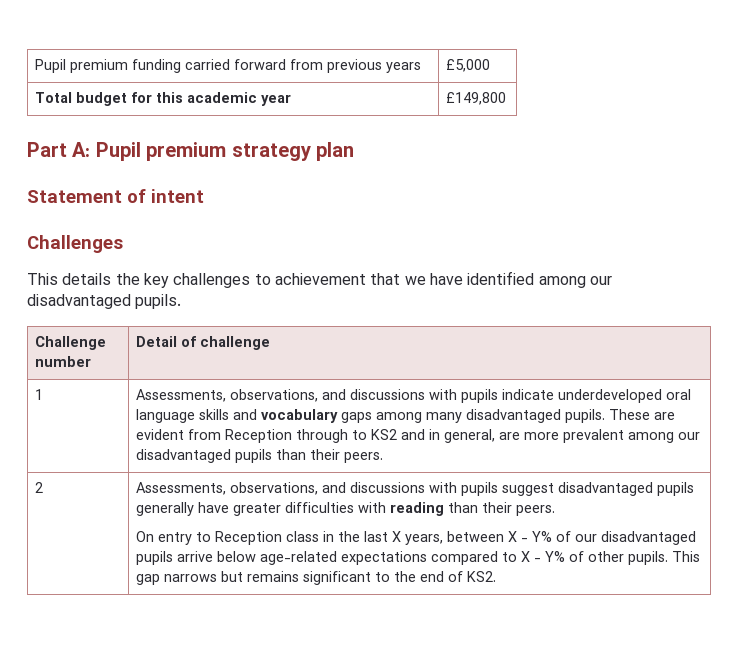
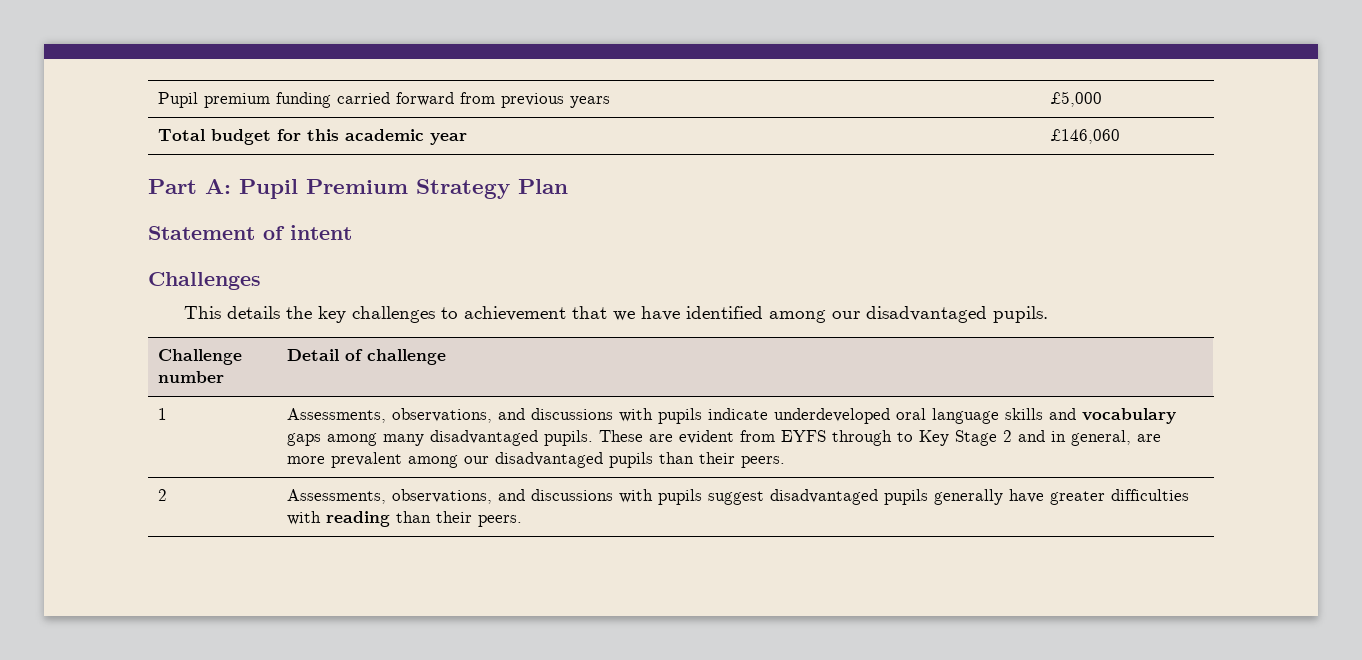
[446,92,507,105] £149,800 -> [1050,129,1121,144] £146,060
[146,142,354,161] premium strategy plan -> [306,179,568,199] Premium Strategy Plan
[225,429,293,443] Reception -> [781,430,827,442] EYFS
[371,429,398,440] KS2 -> [919,430,1013,446] Key Stage 2
[136,531,697,545] [136,551,701,565] [136,571,497,585] // On entry to Reception class in the last X years, between X - Y% of our disadvantaged pupils arrive below age-related expectations compared to X - Y% of other pupils. This gap narrows but remains significant to the end of KS2. -> (523, 521) none

